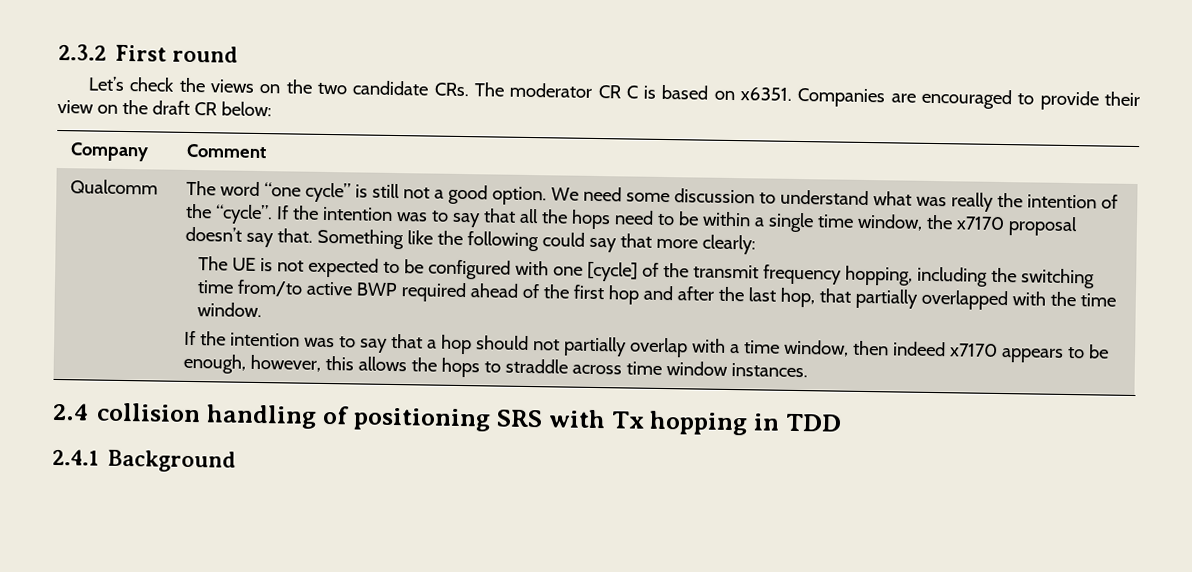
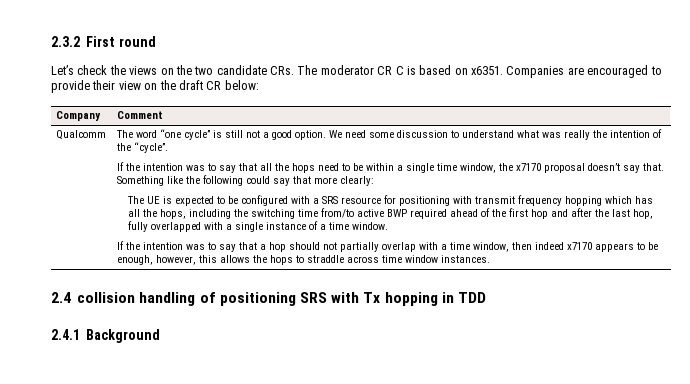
(274, 214) none -> (169, 147) //
[277,260,305,272] not -> (173, 200) none
[553,261,913,286] one [cycle] of the transmit frequency hopping, -> [313,195,654,206] [128,209,187,219] a SRS resource for positioning with transmit frequency hopping which has all the hops,
[819,288,1076,311] that partially overlapped with the -> [128,221,327,232] fully overlapped with a single instance of a

